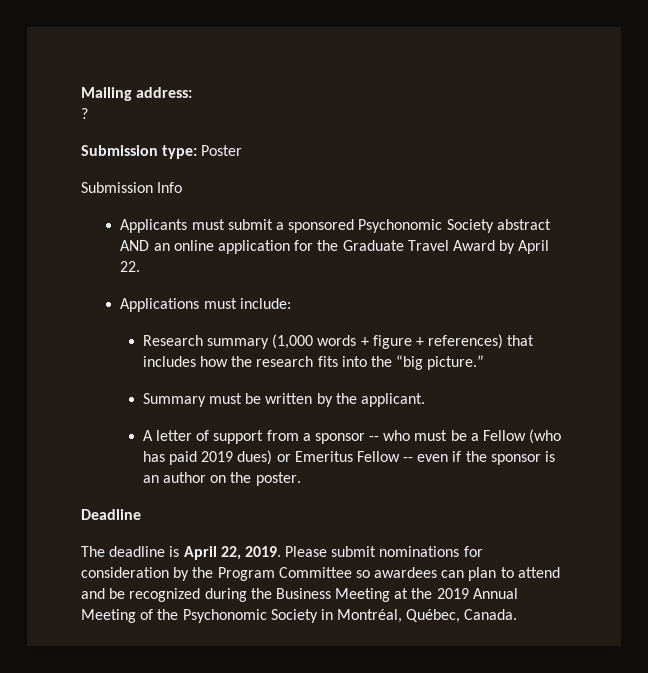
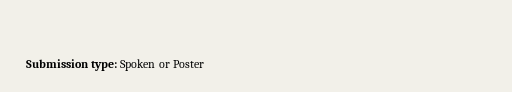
[81,87,193,101] [81,108,88,119] [81,145,243,159] [81,182,183,193] [120,219,551,233] [120,240,550,254] [120,261,141,272] [120,298,291,312] [142,334,535,349] [142,355,485,370] [142,393,425,407] [142,429,562,444] [142,450,556,465] [142,472,301,486] [81,509,141,520] [81,546,483,560] [81,567,560,581] [81,588,518,602] [81,609,518,623] Mailing address: // ? // Submission type: Poster // Submission Info // Applicants must submit a sponsored Psychonomic Society abstract AND an online application for the Graduate Travel Award by April 22. // Applications must include: // Research summary (1,000 words + figure + references) that includes how the research fits into the “big picture.” // Summary must be written by the applicant. // A letter of support from a sponsor -- who must be a Fellow (who has paid 2019 dues) or Emeritus Fellow -- even if the sponsor is an author on the poster. // Deadline // The deadline is April 22, 2019. Please submit nominations for consideration by the Program Committee so awardees can plan to attend and be recognized during the Business Meeting at the 2019 Annual Meeting of the Psychonomic Society in Montréal, Québec, Canada. -> [26,59,204,71] Submission type: Spoken or Poster

